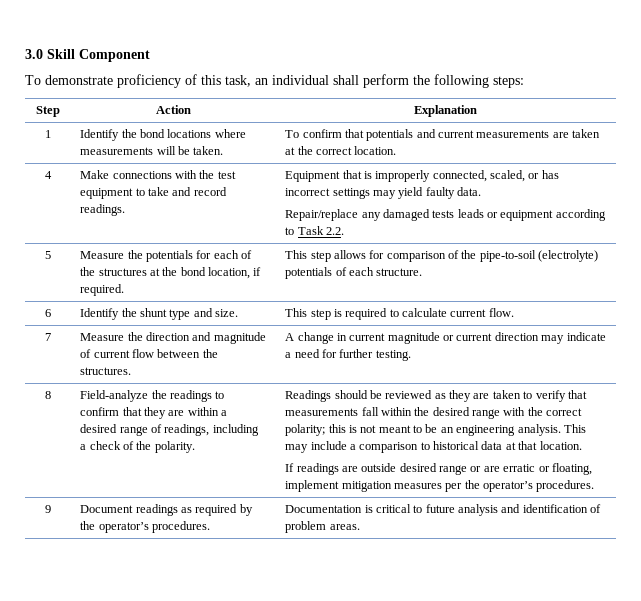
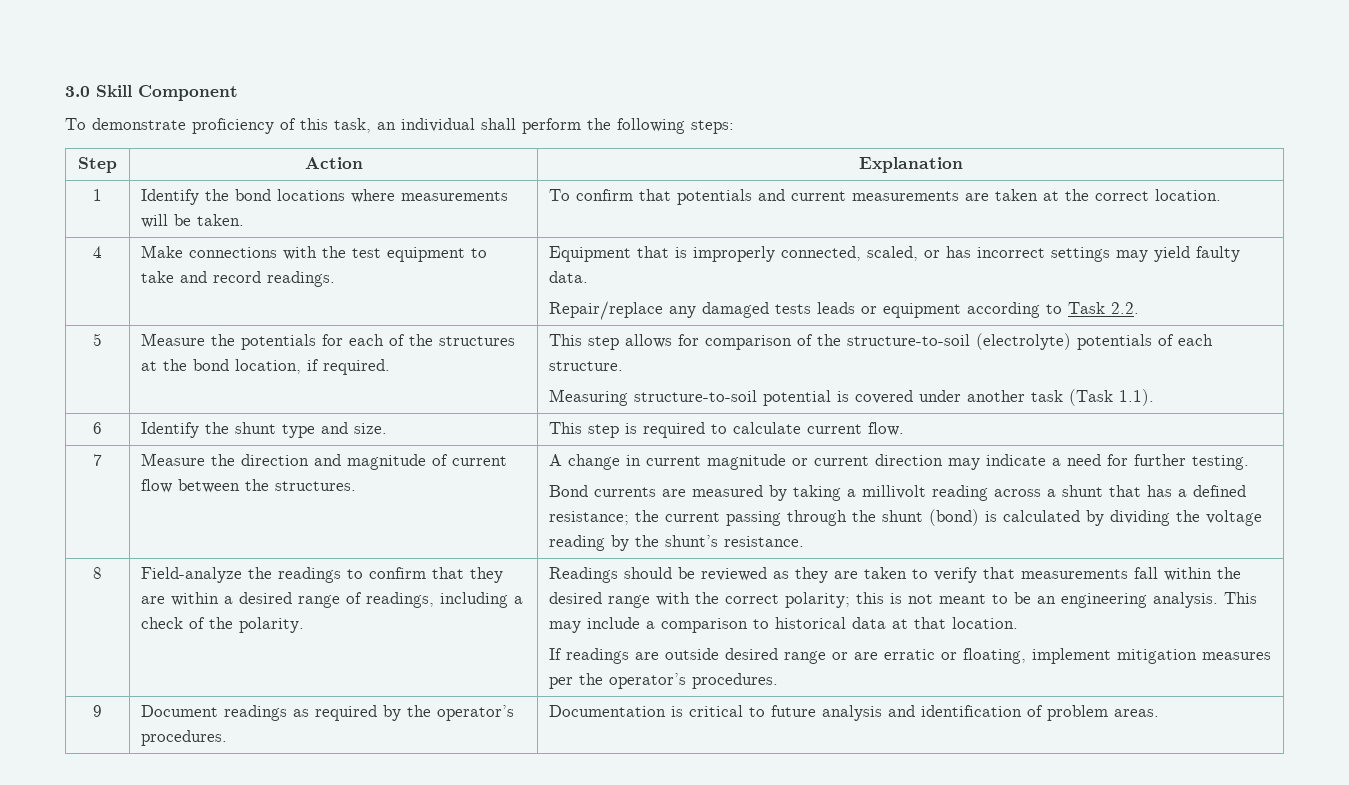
[479,250,536,262] pipe-to-soil -> [847,334,971,346] structure-to-soil
(423, 272) none -> [549,389,1155,406] // Measuring structure-to-soil potential is covered under another task (Task 1.1).
(411, 355) none -> [549,485,1247,501] [549,509,1263,526] [549,535,805,551] // Bond currents are measured by taking a millivolt reading across a shunt that has a defined resistance; the current passing through the shunt (bond) is calculated by dividing the voltage reading by the shunt’s resistance.

